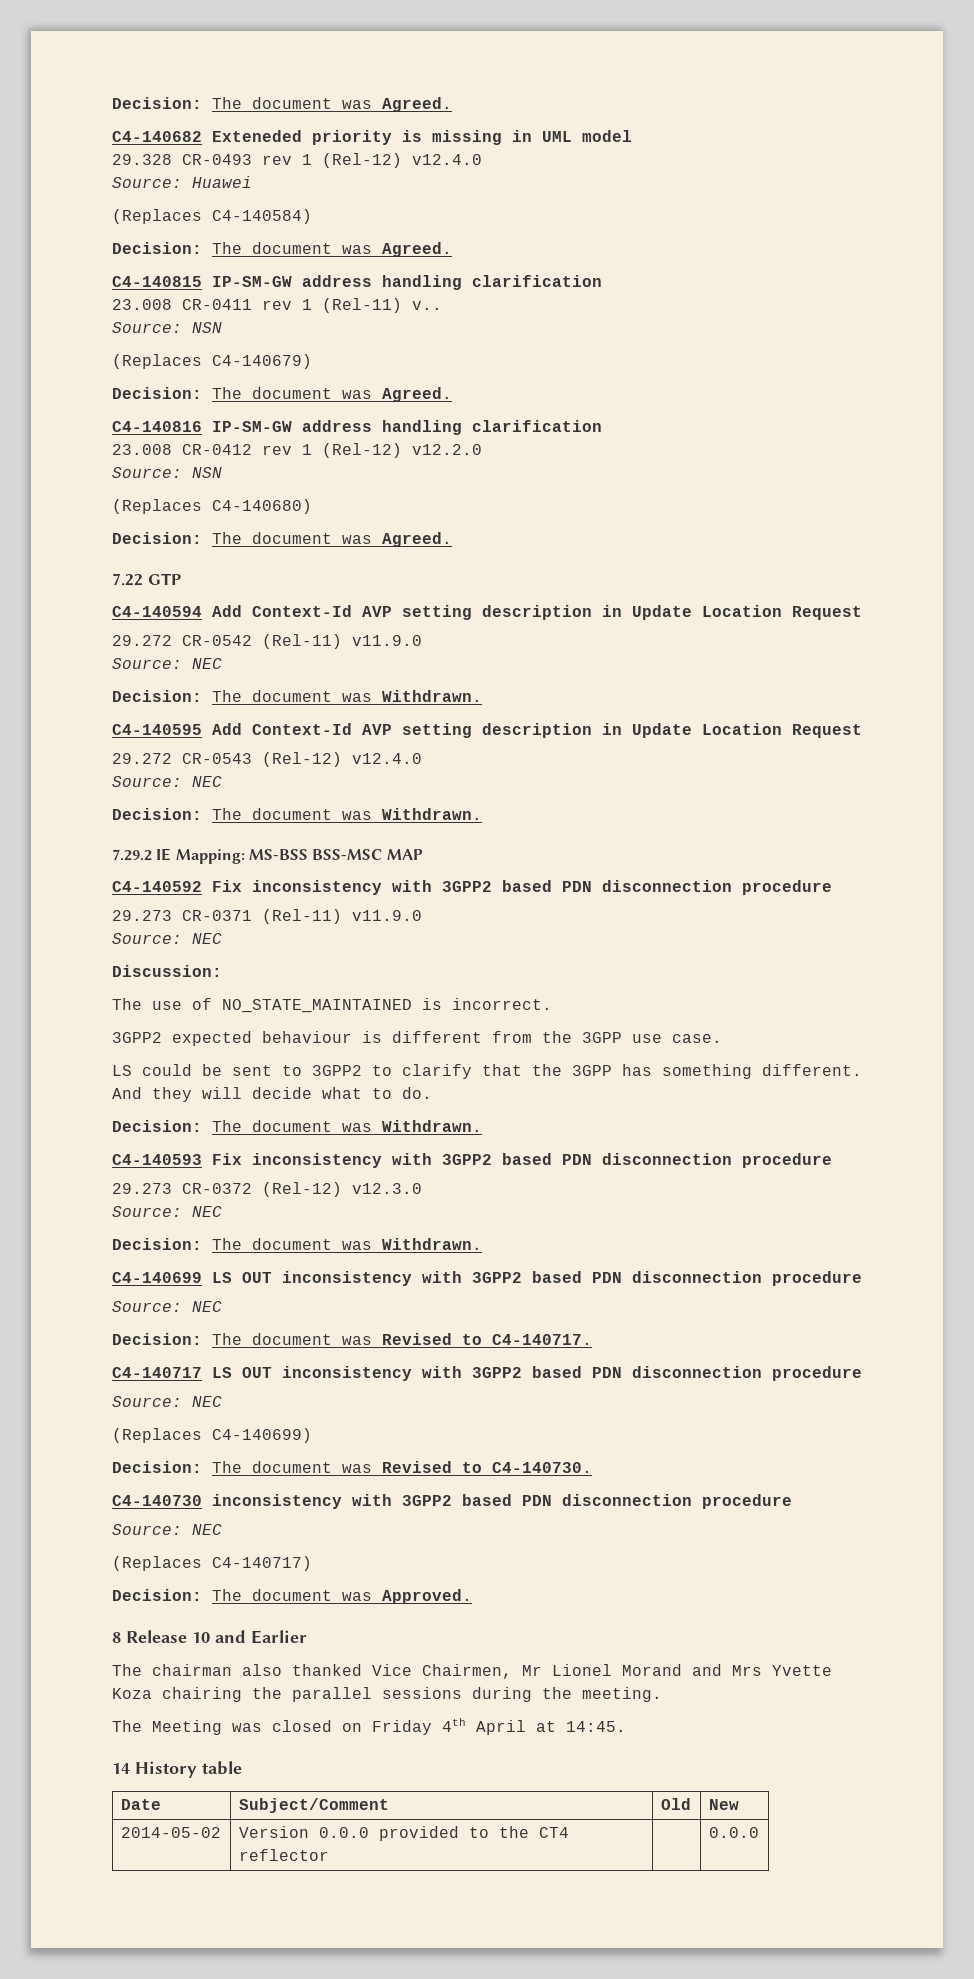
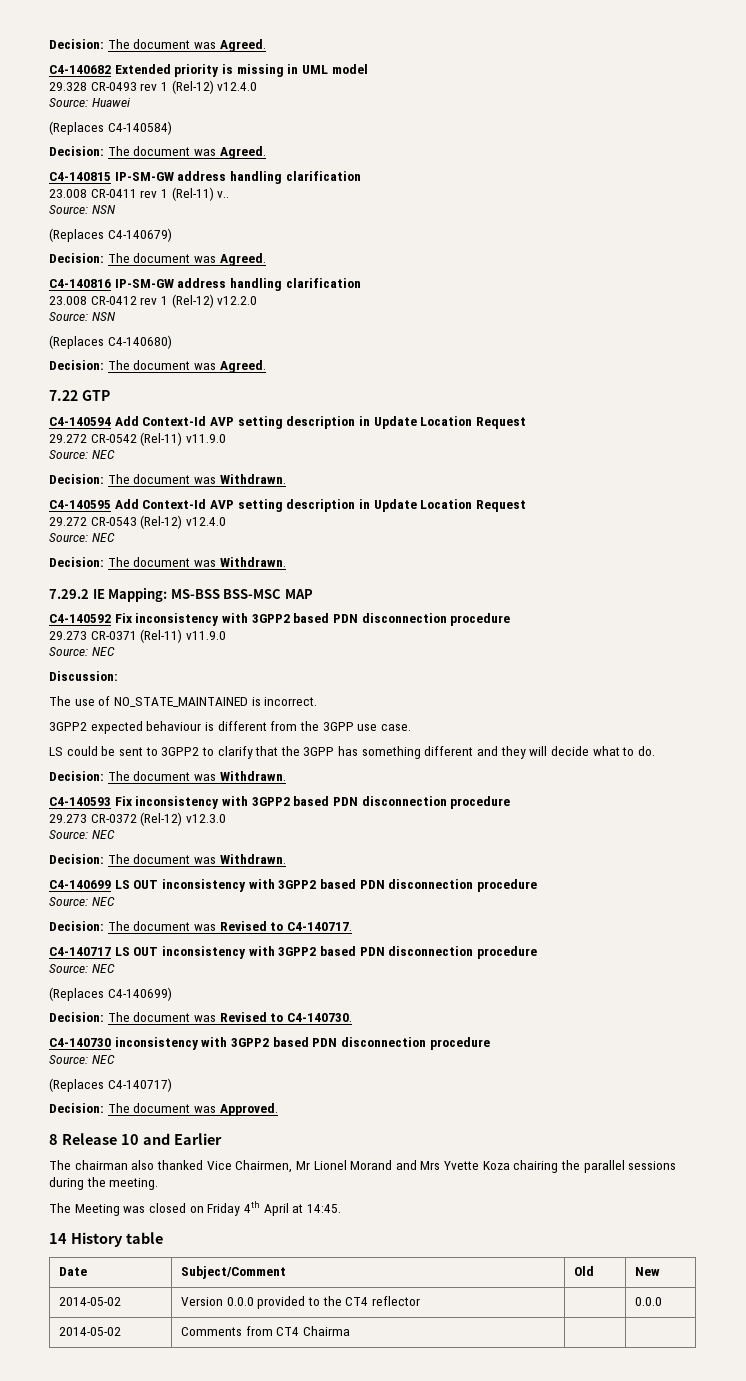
[212,130,302,142] Exteneded -> [114,64,171,74] Extended
[762,1064,862,1076] [112,1087,142,1099] different. And -> [424,746,499,756] different and
(759, 1832) none -> [58,1327,121,1336] [180,1326,350,1336] // 2014-05-02 | Comments from CT4 Chairma | |

